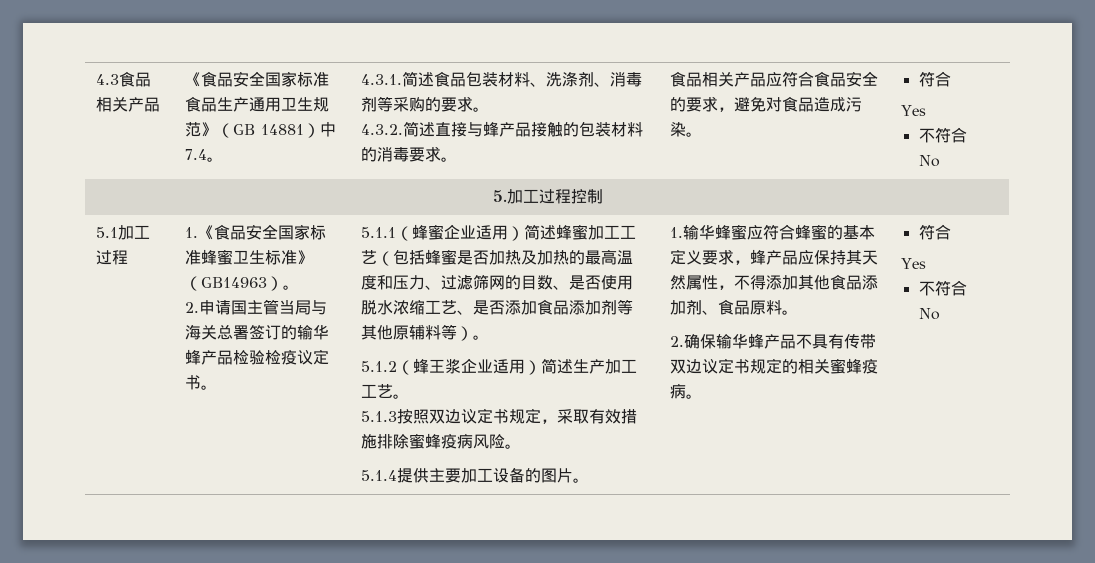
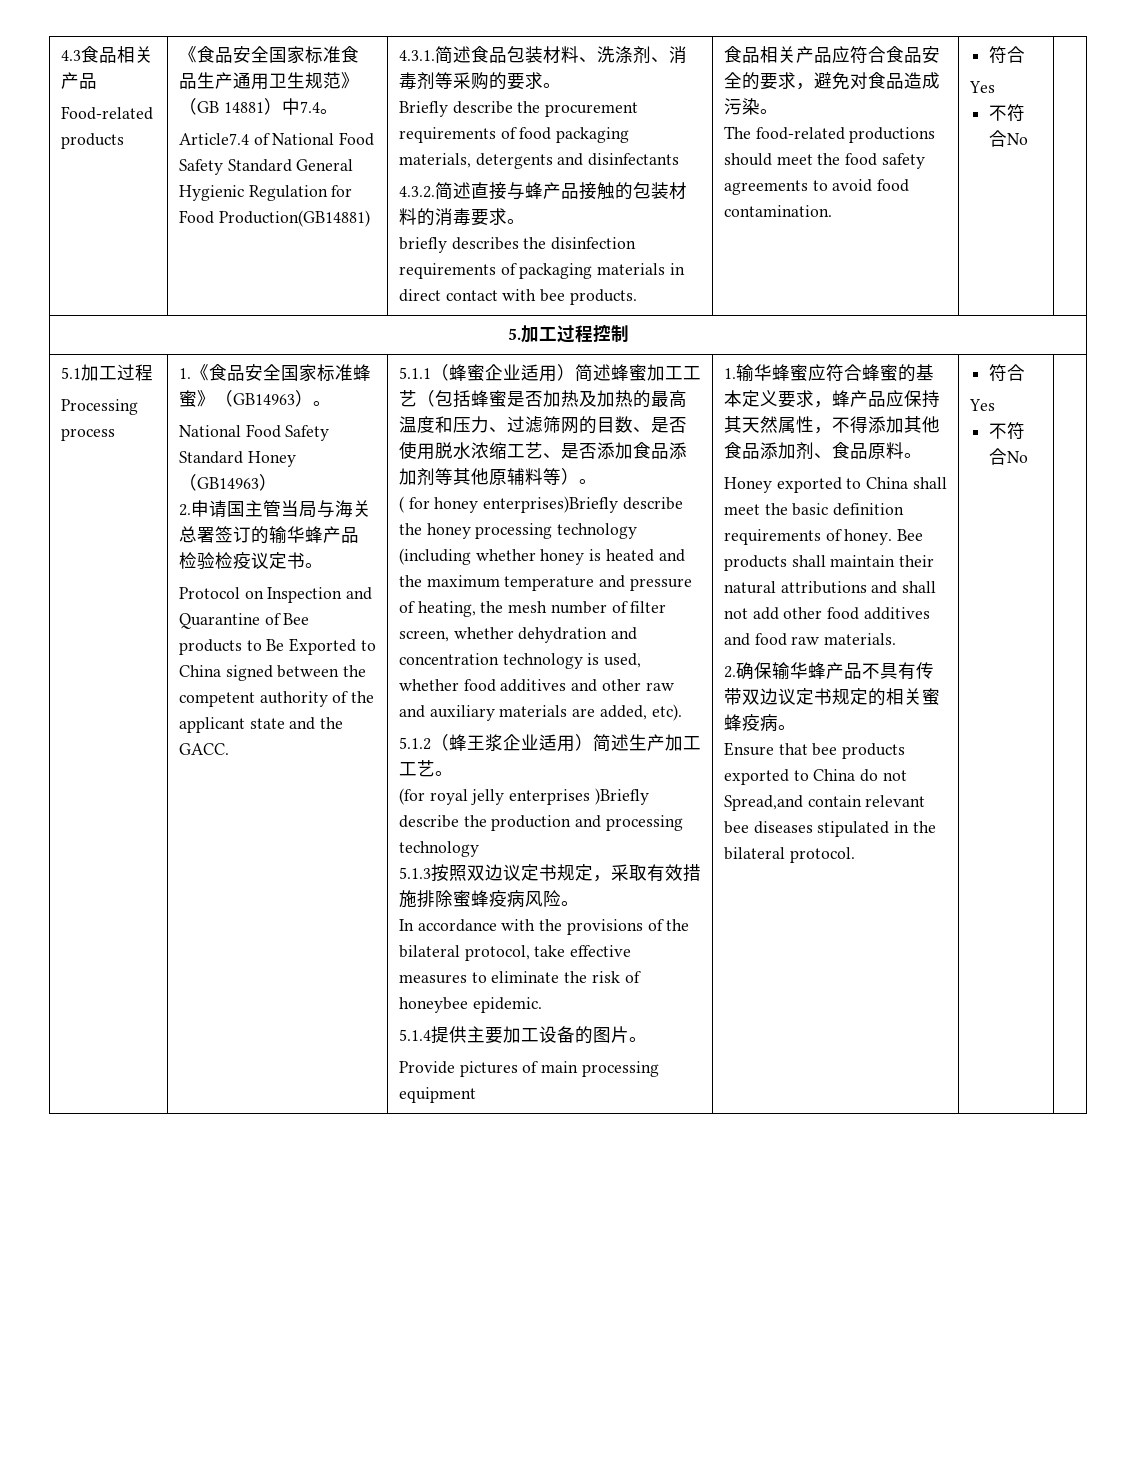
(161, 104) none -> [60,106,153,120] [60,133,124,149] // Food-related products
(224, 159) none -> [178,132,375,146] [178,159,354,175] [178,185,353,201] [178,210,370,227] // Article7.4 of National Food Safety Standard General Hygienic Regulation for Food Production(GB14881)
(490, 109) none -> [398,101,639,117] [398,127,630,143] [398,153,680,169] // Briefly describe the procurement requirements of food packaging materials, detergents and disinfectants
(458, 159) none -> [398,237,637,253] [398,263,685,279] [398,289,637,305] // briefly describes the disinfection requirements of packaging materials in direct contact with bee products.
(703, 134) none -> [723,126,936,143] [723,153,925,169] [723,179,910,195] [723,205,832,217] // The food-related productions should meet the food safety agreements to avoid food contamination.
(129, 257) none -> [60,399,138,415] [60,428,115,441] // Processing process
[233,250,298,265] 卫生标准 -> (197, 398) none
(300, 287) none -> [178,424,330,441] [178,451,296,467] [178,474,277,491] // National Food Safety Standard Honey（GB14963）
(218, 387) none -> [178,587,373,603] [178,613,310,629] [178,638,376,655] [178,665,367,681] [178,691,375,707] [178,717,344,733] [178,743,229,755] // Protocol on Inspection and Quarantine of Bee products to Be Exported to China signed between the competent authority of the applicant state and the GACC.
(490, 337) none -> [398,496,683,513] [398,523,638,539] [398,548,685,565] [398,575,692,591] [398,601,667,617] [398,627,638,643] [398,653,642,669] [398,679,674,692] [398,704,682,721] // ( for honey enterprises)Briefly describe the honey processing technology (including whether honey is heated and the maximum temperature and pressure of heating, the mesh number of filter screen, whether dehydration and concentration technology is used, whether food additives and other raw and auxiliary materials are added, etc).
(410, 396) none -> [398,788,649,805] [398,815,683,831] [398,841,479,857] // (for royal jelly enterprises )Briefly describe the production and processing technology
(522, 446) none -> [398,919,690,935] [398,945,632,961] [398,971,641,984] [398,997,542,1013] // In accordance with the provisions of the bilateral protocol, take effective measures to eliminate the risk of honeybee epidemic.
(590, 480) none -> [398,1061,659,1077] [398,1087,476,1103] // Provide pictures of main processing equipment
(799, 312) none -> [723,477,947,493] [723,503,905,516] [723,529,924,545] [723,555,935,571] [723,581,937,594] [723,607,930,620] [723,633,897,646] // Honey exported to China shall meet the basic definition requirements of honey. Bee products shall maintain their natural attributions and shall not add other food additives and food raw materials.
(703, 396) none -> [723,742,906,759] [723,769,907,785] [723,795,926,811] [723,821,936,837] [723,847,855,863] // Ensure that bee products exported to China do not Spread,and contain relevant bee diseases stipulated in the bilateral protocol.

